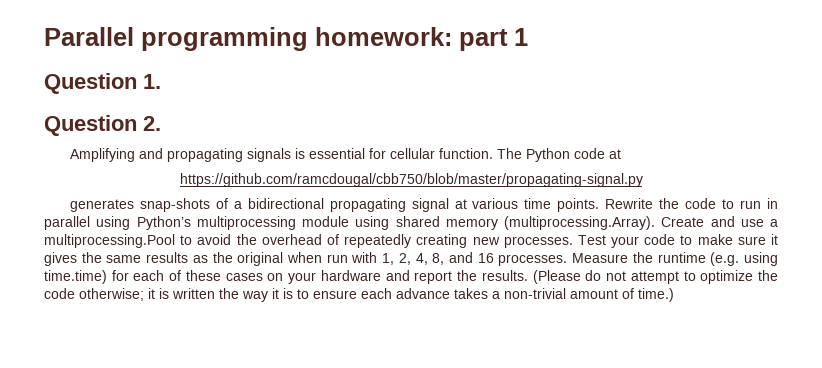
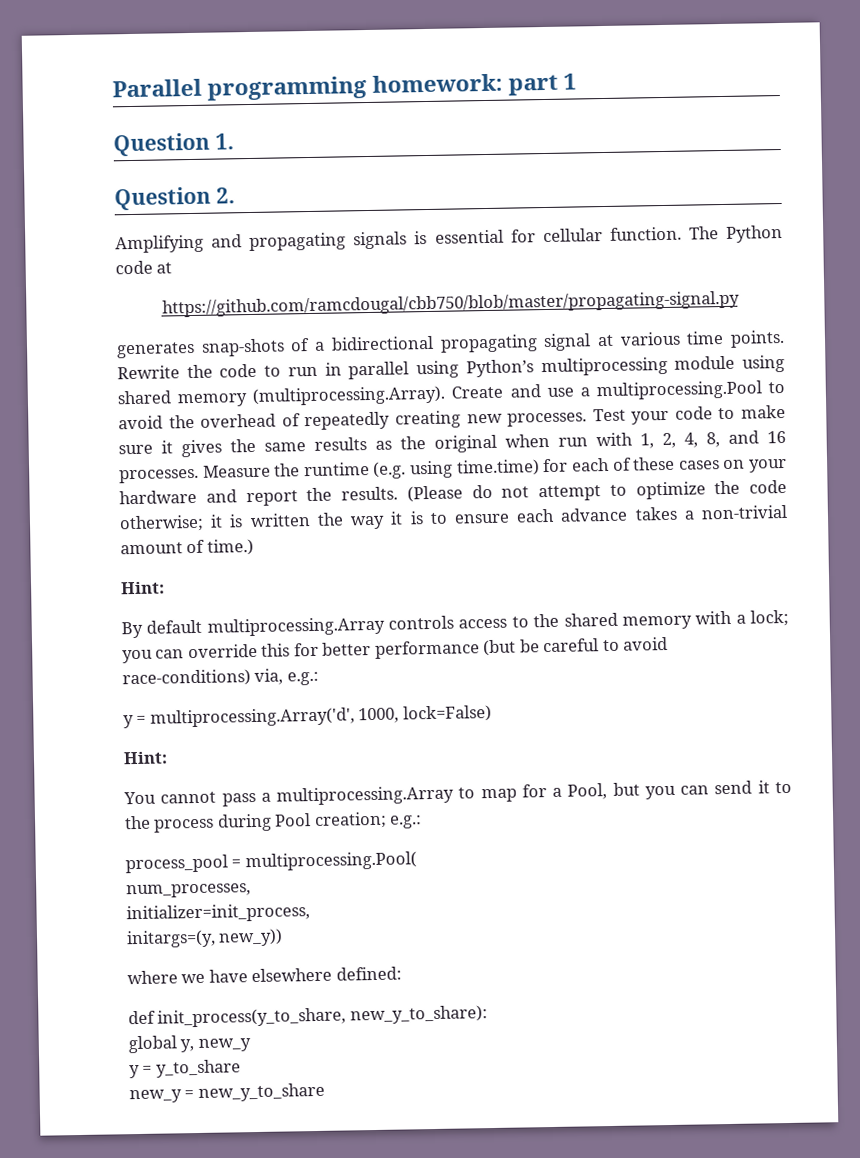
(674, 295) none -> [121,581,165,595] [121,609,790,639] [122,636,669,664] [122,668,319,688] [123,704,492,729] [123,751,168,765] [123,780,792,807] [124,811,423,833] [125,851,417,874] [126,883,251,899] [126,903,310,924] [126,928,284,949] [127,966,402,985] [128,1005,488,1028] [128,1035,251,1054] [129,1059,241,1079] [129,1082,325,1104] // Hint: // By default multiprocessing.Array controls access to the shared memory with a lock; you can override this for better performance (but be careful to avoid race-conditions) via, e.g.: // y = multiprocessing.Array('d', 1000, lock=False) // Hint: // You cannot pass a multiprocessing.Array to map for a Pool, but you can send it to the process during Pool creation; e.g.: // process_pool = multiprocessing.Pool( // num_processes, // initializer=init_process, // initargs=(y, new_y)) // where we have elsewhere defined: // def init_process(y_to_share, new_y_to_share): // global y, new_y // y = y_to_share // new_y = new_y_to_share

